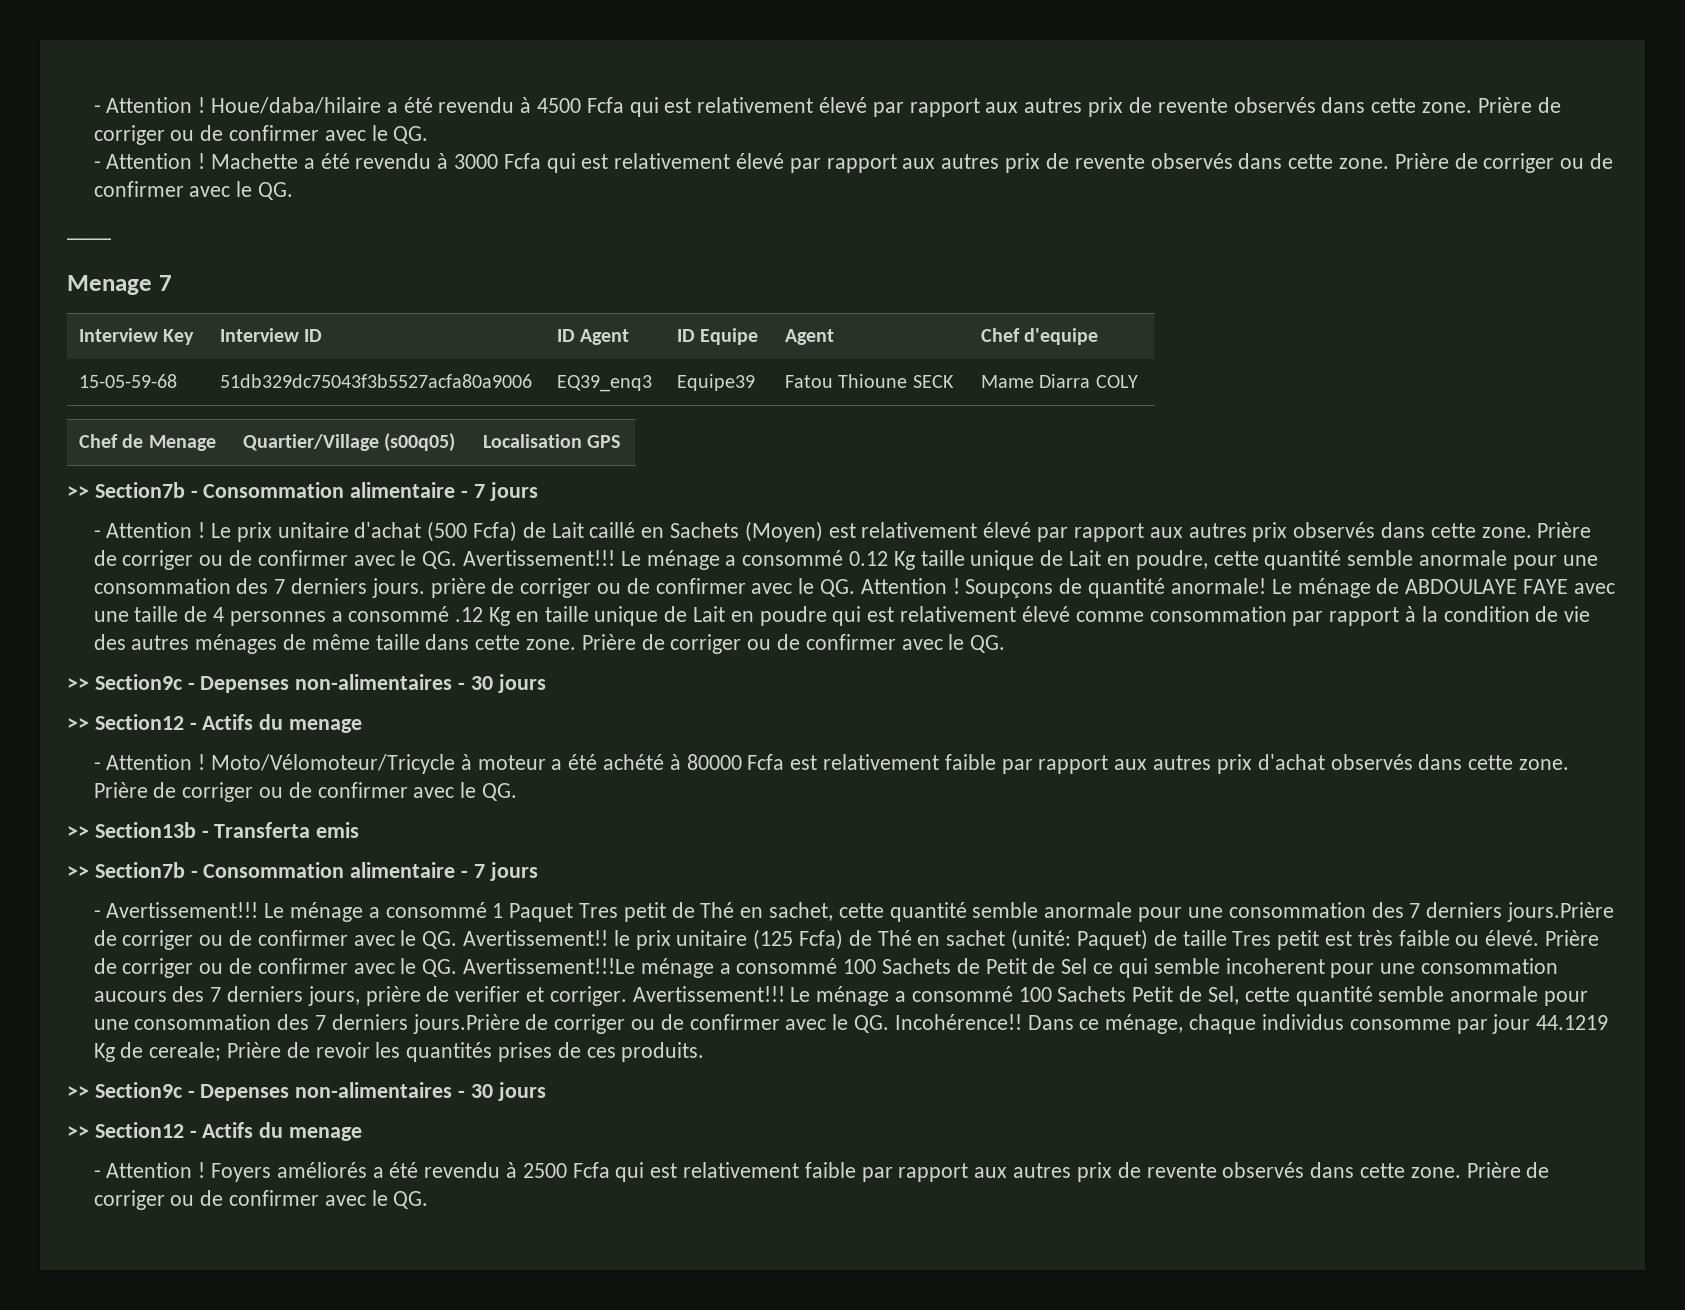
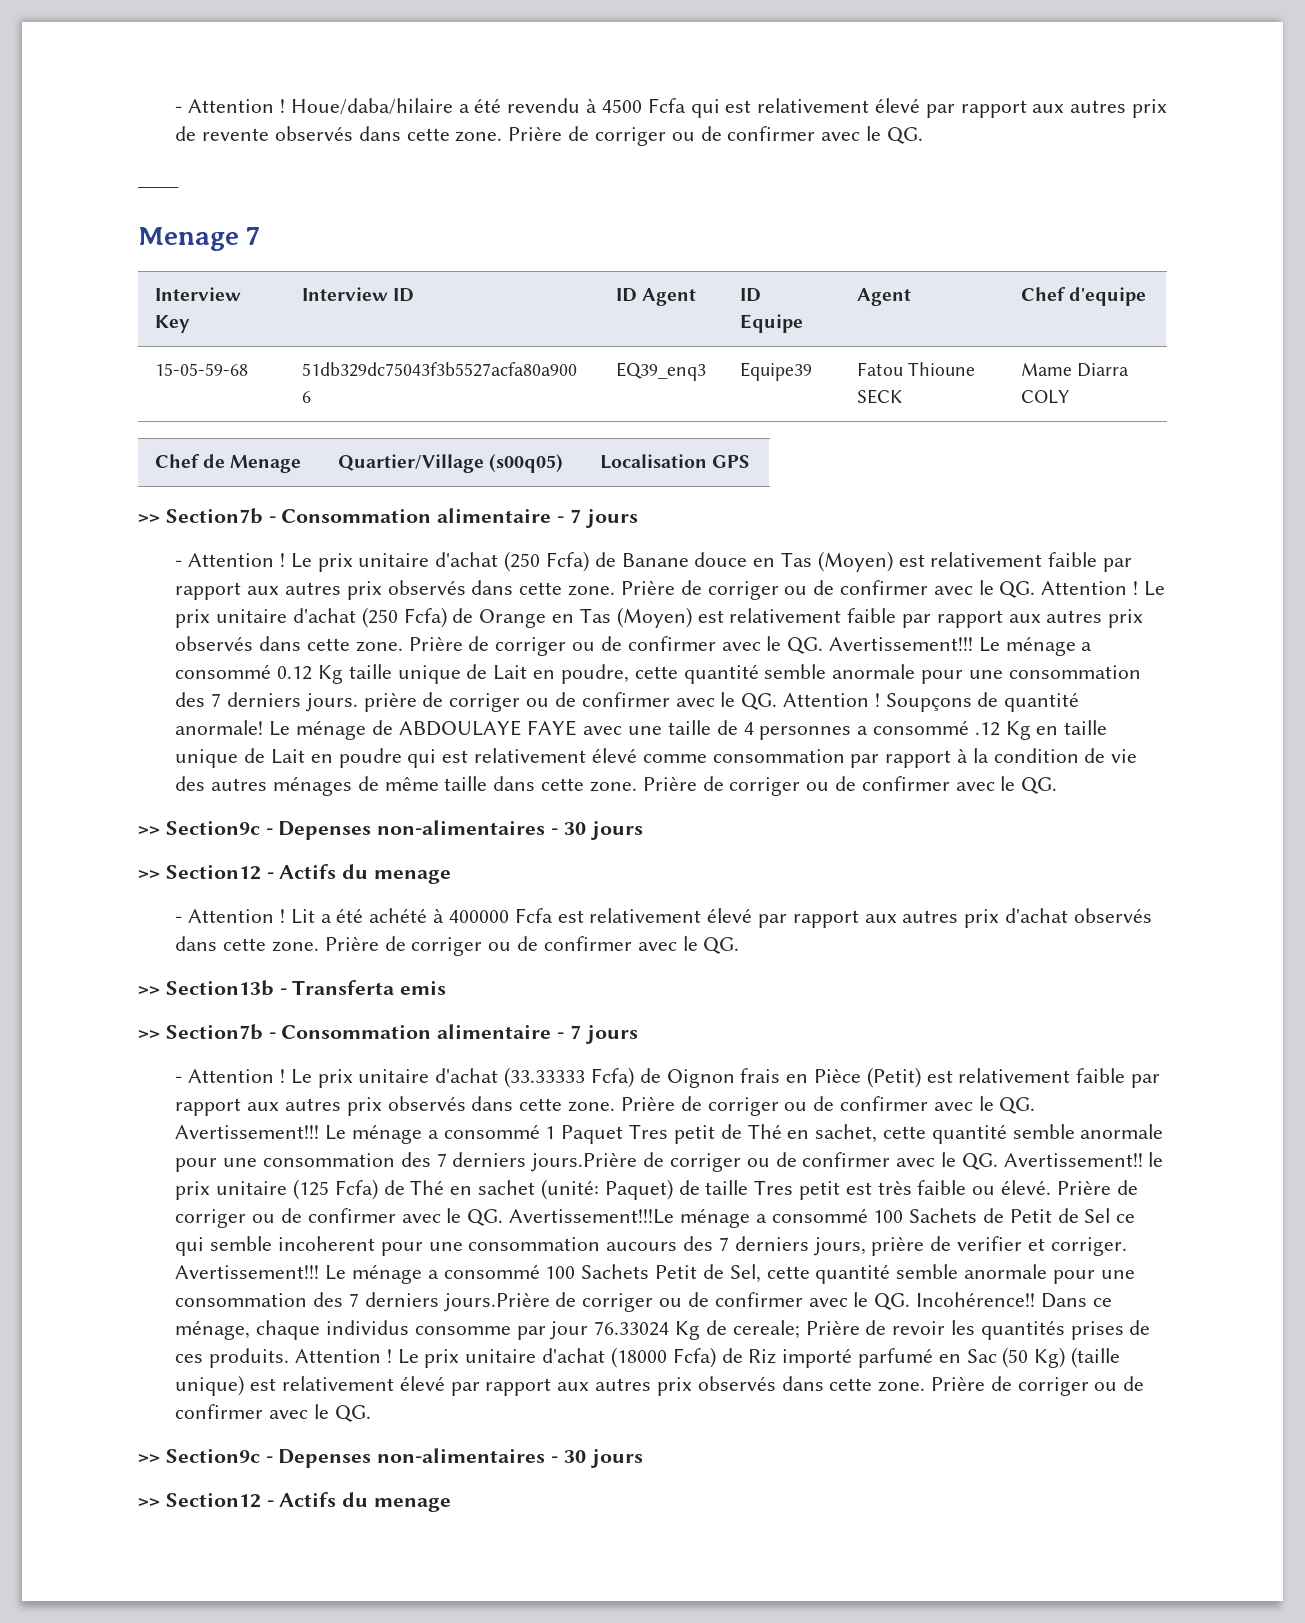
[93,153,1613,173] [93,181,294,200] // - Attention ! Machette a été revendu à 3000 Fcfa qui est relativement élevé par rapport aux autres prix de revente observés dans cette zone. Prière de corriger ou de confirmer avec le QG. -> (923, 135) none
[427,521,1032,542] (500 Fcfa) de Lait caillé en Sachets (Moyen) est relativement élevé -> [504,551,1132,572] [175,580,1165,600] [175,607,897,628] (250 Fcfa) de Banane douce en Tas (Moyen) est relativement faible par rapport aux autres prix observés dans cette zone. Prière de corriger ou de confirmer avec le QG. Attention ! Le prix unitaire d'achat (250 Fcfa) de Orange en Tas (Moyen) est relativement faible
[211,754,546,774] Moto/Vélomoteur/Tricycle à moteur -> [290,909,315,924] Lit
[686,754,742,770] 80000 -> [448,910,509,923] 400000
[944,754,996,770] faible -> [707,908,753,923] élevé
(101, 914) none -> [188,1067,1160,1088] [175,1096,1036,1116] Attention ! Le prix unitaire d'achat (33.33333 Fcfa) de Oignon frais en Pièce (Petit) est relativement faible par rapport aux autres prix observés dans cette zone. Prière de corriger ou de confirmer avec le QG.
[1536,1015,1609,1030] 44.1219 -> [594,1321,670,1336] 76.33024
(705, 1052) none -> [295,1347,1120,1368] [175,1375,1145,1396] [175,1404,371,1422] Attention ! Le prix unitaire d'achat (18000 Fcfa) de Riz importé parfumé en Sac (50 Kg) (taille unique) est relativement élevé par rapport aux autres prix observés dans cette zone. Prière de corriger ou de confirmer avec le QG.
[93,1162,1550,1182] [93,1190,429,1210] // - Attention ! Foyers améliorés a été revendu à 2500 Fcfa qui est relativement faible par rapport aux autres prix de revente observés dans cette zone. Prière de corriger ou de confirmer avec le QG. -> (452, 1505) none

